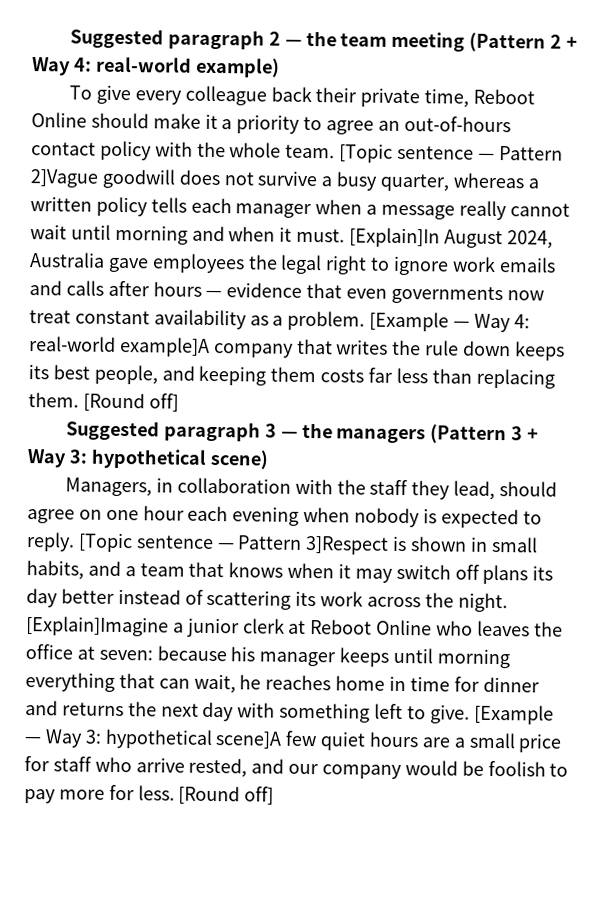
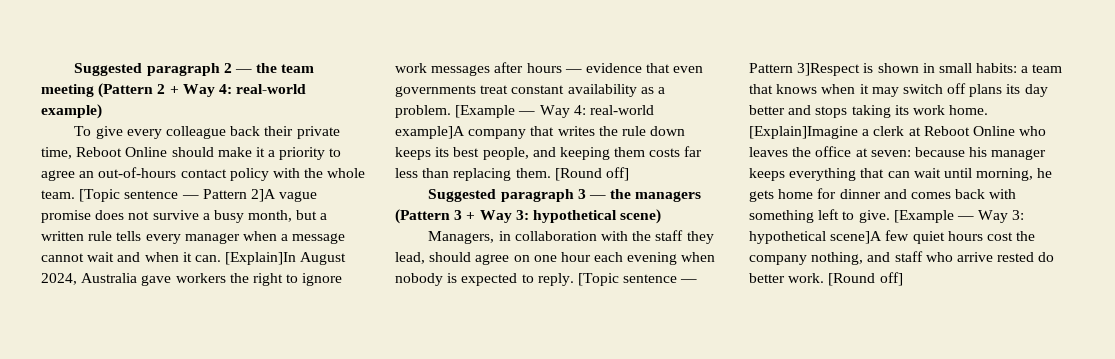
[30,168,175,189] 2]Vague goodwill -> [250,189,318,202] [41,210,91,223] 2]A vague promise
[380,172,539,192] [30,196,232,217] quarter, whereas a written policy tells each -> [248,210,328,222] [41,231,181,244] month, but a written rule tells every
[458,200,507,221] really -> (346, 238) none
[70,224,188,245] until morning -> (115, 257) none
[296,228,346,243] must. -> [194,255,221,262] can.
[151,253,323,275] employees the legal -> [175,273,249,283] workers the
[498,257,556,273] [29,280,104,296] emails and calls -> [431,65,491,76] messages
[506,290,544,301] now -> (476, 91) none
[26,560,121,580] habits, and -> [976,63,1018,73] habits:
[117,588,508,613] instead of scattering its work across the night. -> [788,105,989,118] and stops taking its work home.
[186,617,240,638] junior -> (870, 132) none
[393,647,510,669] until morning -> (785, 174) none
[193,673,540,694] [25,700,235,722] wait, he reaches home in time for dinner and returns the next day -> [913,168,1053,181] [749,188,986,202] wait until morning, he gets home for dinner and comes back
[421,732,563,753] [24,756,569,780] [24,784,175,804] are a small price for staff who arrive rested, and our company would be foolish to pay more for less. -> [986,231,1036,241] [749,251,1055,265] [749,273,825,283] cost the company nothing, and staff who arrive rested do better work.

